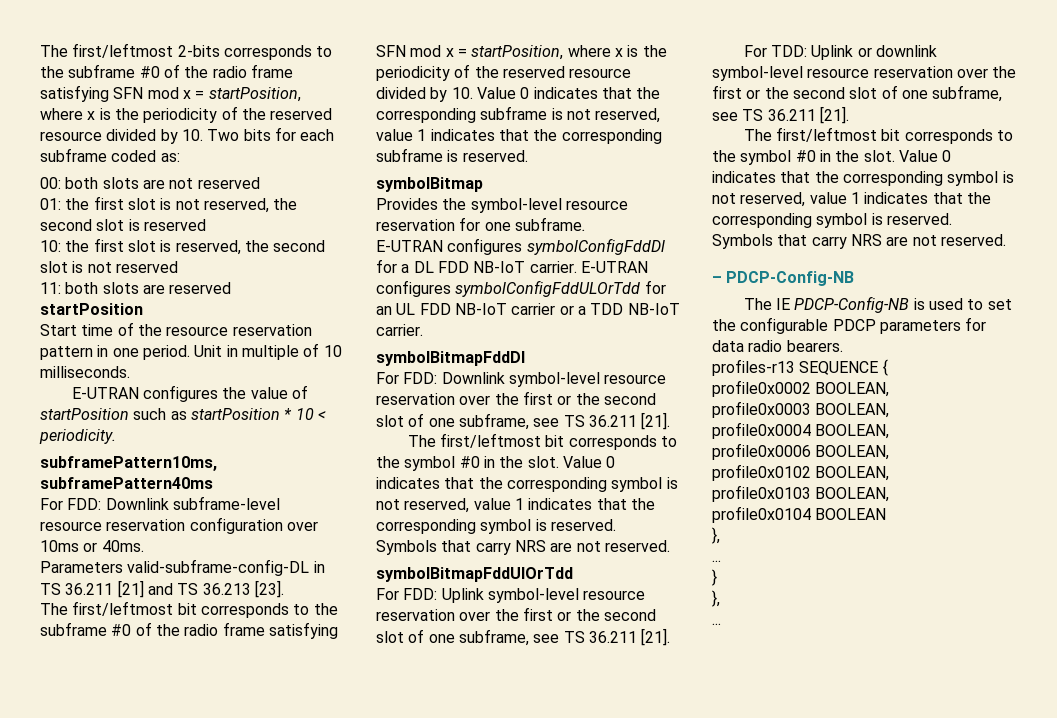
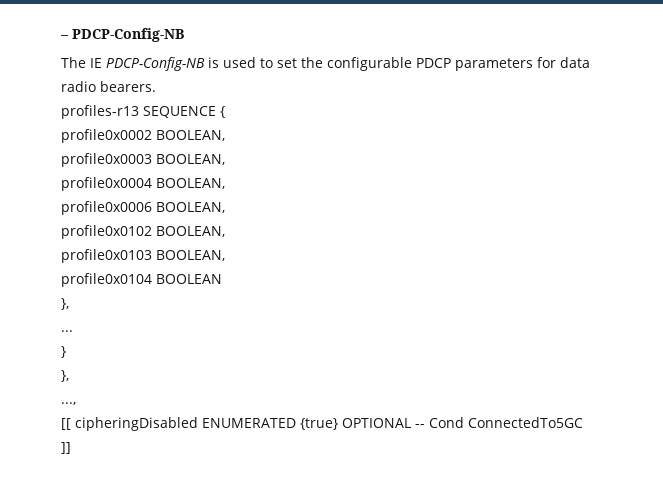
[40,43,333,60] [40,64,293,78] [40,85,301,102] [40,106,333,123] [40,127,335,144] [40,148,180,162] [40,177,260,189] [40,196,298,213] [40,219,206,231] [40,238,326,255] [40,261,178,273] [40,282,232,294] [40,303,143,315] [40,322,312,336] [40,343,342,360] [40,366,130,378] [71,385,309,402] [40,408,326,420] [39,429,116,444] [40,456,217,471] [40,477,213,489] [40,496,280,510] [40,517,318,534] [40,540,144,552] [40,559,325,576] [40,580,284,598] [40,601,338,618] [40,622,338,639] [376,45,667,60] [376,64,632,81] [376,87,661,102] [376,106,661,123] [376,129,662,144] [376,148,528,162] [376,177,483,192] [376,198,628,213] [376,217,586,231] [376,238,665,255] [376,259,648,273] [376,280,666,297] [376,303,680,315] [376,324,423,336] [376,351,525,366] [376,372,667,387] [376,391,656,405] [376,412,671,430] [407,433,678,450] [376,456,616,471] [376,477,678,492] [376,498,655,513] [376,519,616,534] [376,540,670,555] [376,567,573,582] [376,588,646,603] [376,607,656,621] [376,628,671,646] [743,45,938,60] [712,66,1017,81] [712,85,1003,102] [712,106,849,124] [743,127,1014,144] [712,150,952,165] [712,171,1014,186] [712,192,991,207] [712,213,952,228] [712,234,1006,249] The first/leftmost 2-bits corresponds to the subframe #0 of the radio frame satisfying SFN mod x = startPosition, where x is the periodicity of the reserved resource divided by 10. Two bits for each subframe coded as: // 00: both slots are not reserved // 01: the first slot is not reserved, the second slot is reserved // 10: the first slot is reserved, the second slot is not reserved // 11: both slots are reserved // startPosition // Start time of the resource reservation pattern in one period. Unit in multiple of 10 milliseconds. // E-UTRAN configures the value of startPosition such as startPosition * 10 < periodicity. // subframePattern10ms, subframePattern40ms // For FDD: Downlink subframe-level resource reservation configuration over 10ms or 40ms. // Parameters valid-subframe-config-DL in TS 36.211 [21] and TS 36.213 [23]. // The first/leftmost bit corresponds to the subframe #0 of the radio frame satisfying SFN mod x = startPosition, where x is the periodicity of the reserved resource divided by 10. Value 0 indicates that the corresponding subframe is not reserved, value 1 indicates that the corresponding subframe is reserved. // symbolBitmap // Provides the symbol-level resource reservation for one subframe. // E-UTRAN configures symbolConfigFddDl for a DL FDD NB-IoT carrier. E-UTRAN configures symbolConfigFddULOrTdd for an UL FDD NB-IoT carrier or a TDD NB-IoT carrier. // symbolBitmapFddDl // For FDD: Downlink symbol-level resource reservation over the first or the second slot of one subframe, see TS 36.211 [21]. // The first/leftmost bit corresponds to the symbol #0 in the slot. Value 0 indicates that the corresponding symbol is not reserved, value 1 indicates that the corresponding symbol is reserved. Symbols that carry NRS are not reserved. // symbolBitmapFddUlOrTdd // For FDD: Uplink symbol-level resource reservation over the first or the second slot of one subframe, see TS 36.211 [21]. // For TDD: Uplink or downlink symbol-level resource reservation over the first or the second slot of one subframe, see TS 36.211 [21]. // The first/leftmost bit corresponds to the symbol #0 in the slot. Value 0 indicates that the corresponding symbol is not reserved, value 1 indicates that the corresponding symbol is reserved. Symbols that carry NRS are not reserved. // -> (60, 37) none
[712,623,721,625] ... -> [61,402,76,405] [61,417,583,431] [61,442,71,454] ..., // [[ cipheringDisabled ENUMERATED {true} OPTIONAL -- Cond ConnectedTo5GC // ]]

